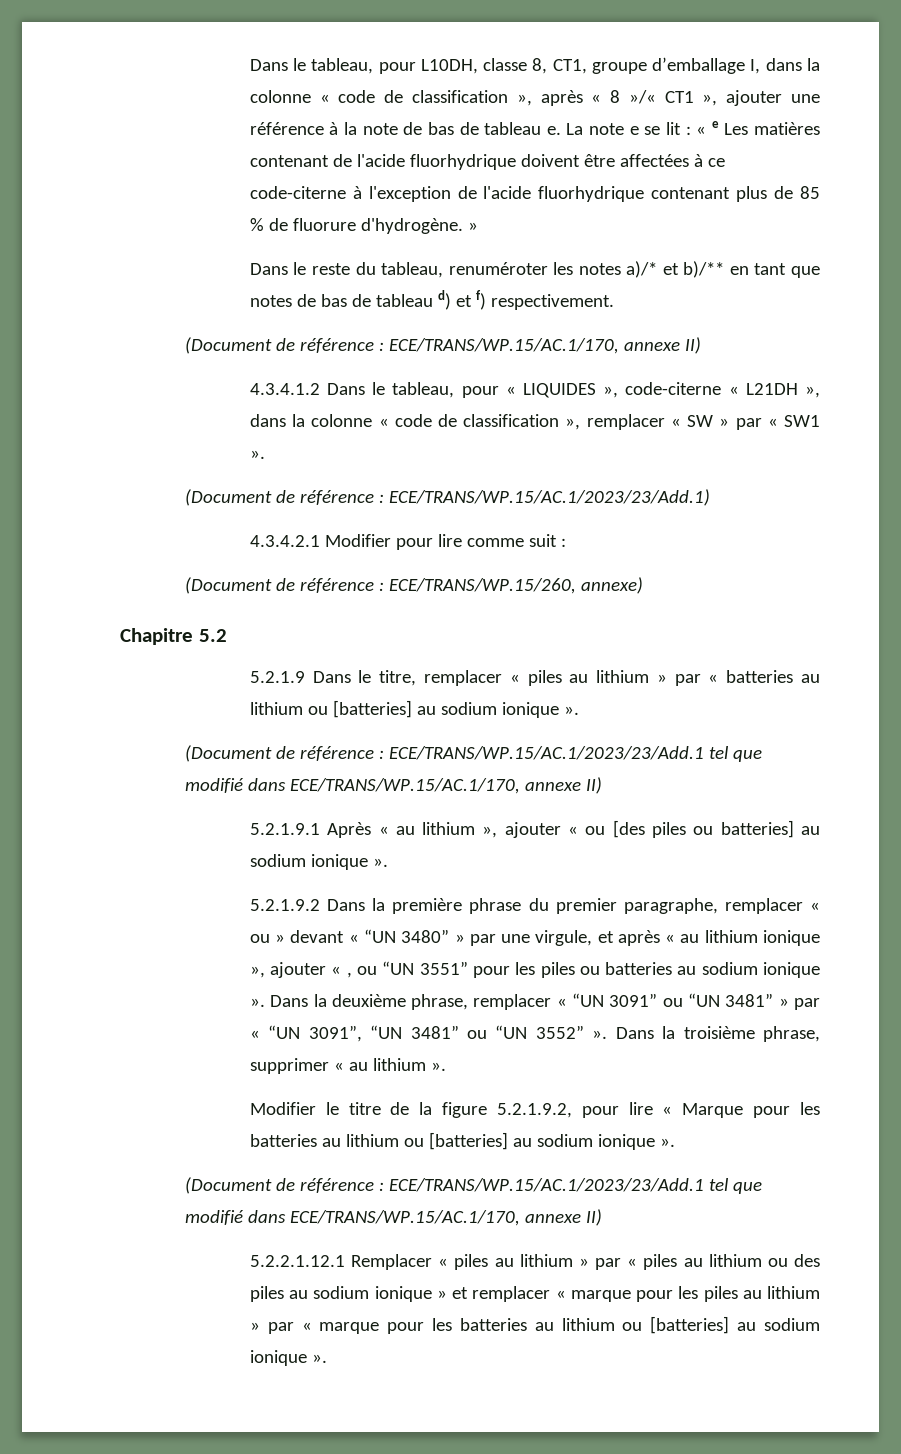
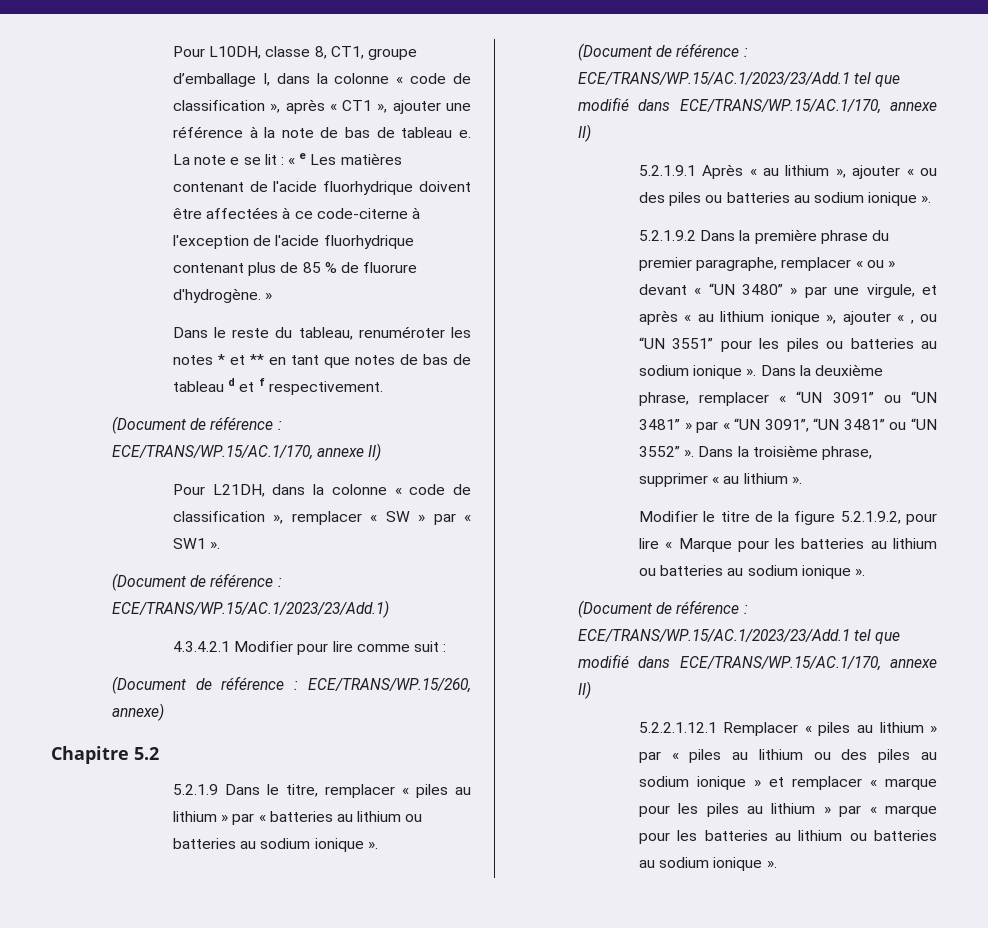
[249,58,416,74] Dans le tableau, pour -> [172,46,205,57] Pour
[610,90,656,104] 8 »/« -> (337, 107) none
[626,261,725,278] a)/* et b)/** -> [217,354,264,365] * et **
[437,290,486,310] d) et f) -> [228,378,265,392] d et f
[249,382,821,398] 4.3.4.1.2 Dans le tableau, pour « LIQUIDES », code-citerne « L21DH », -> [172,484,265,497] Pour L21DH,
[332,700,412,718] [batteries] -> [172,838,236,849] batteries
[612,820,794,838] [des piles ou batteries] -> [638,192,790,206] des piles ou batteries
[428,1132,508,1150] [batteries] -> [660,565,724,576] batteries
[650,1316,730,1334] [batteries] -> [873,830,937,841] batteries

